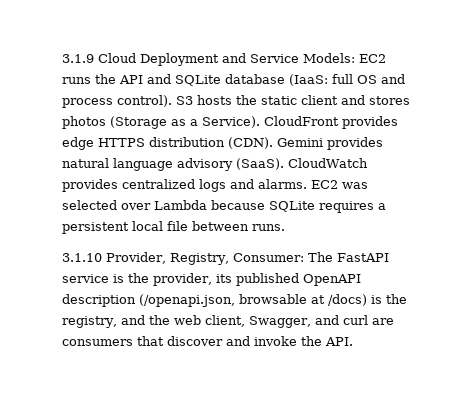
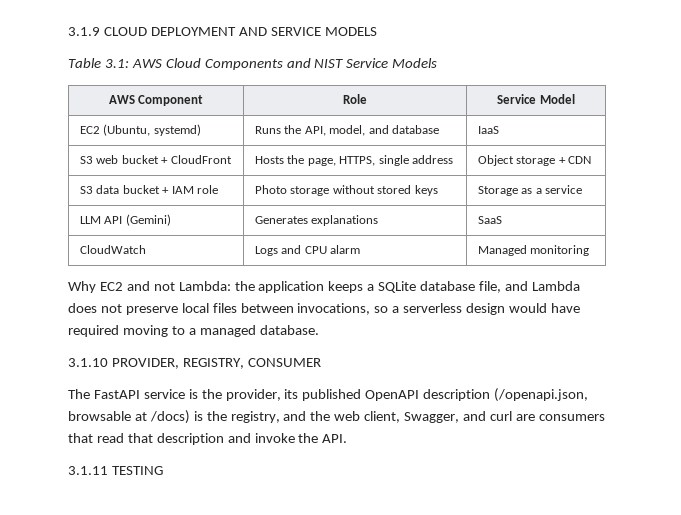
[98,53,386,66] [62,74,405,86] [62,95,410,108] [62,116,398,129] [62,137,383,150] [62,158,368,171] [62,179,368,192] [62,200,386,213] [62,221,285,234] [62,252,304,265] Cloud Deployment and Service Models: EC2 runs the API and SQLite database (IaaS: full OS and process control). S3 hosts the static client and stores photos (Storage as a Service). CloudFront provides edge HTTPS distribution (CDN). Gemini provides natural language advisory (SaaS). CloudWatch provides centralized logs and alarms. EC2 was selected over Lambda because SQLite requires a persistent local file between runs. // 3.1.10 Provider, Registry, Consumer: -> [103,27,377,36] [68,58,438,70] [108,95,204,106] [343,94,367,104] [497,94,575,104] [79,124,201,136] [254,125,440,136] [477,126,499,134] [79,155,232,164] [254,155,454,166] [477,155,592,166] [79,185,219,194] [254,185,438,196] [477,185,583,196] [79,214,171,226] [254,215,379,226] [477,216,502,224] [79,245,146,254] [254,245,361,256] [477,245,590,256] [68,281,580,293] [68,303,580,315] [68,325,319,337] [68,358,321,369] CLOUD DEPLOYMENT AND SERVICE MODELS // Table 3.1: AWS Cloud Components and NIST Service Models // AWS Component | Role | Service Model // EC2 (Ubuntu, systemd) | Runs the API, model, and database | IaaS // S3 web bucket + CloudFront | Hosts the page, HTTPS, single address | Object storage + CDN // S3 data bucket + IAM role | Photo storage without stored keys | Storage as a service // LLM API (Gemini) | Generates explanations | SaaS // CloudWatch | Logs and CPU alarm | Managed monitoring // Why EC2 and not Lambda: the application keeps a SQLite database file, and Lambda does not preserve local files between invocations, so a serverless design would have required moving to a managed database. // 3.1.10 PROVIDER, REGISTRY, CONSUMER //
[167,336,223,346] discover -> [96,433,224,445] read that description
(353, 341) none -> [68,466,163,475] // 3.1.11 TESTING

